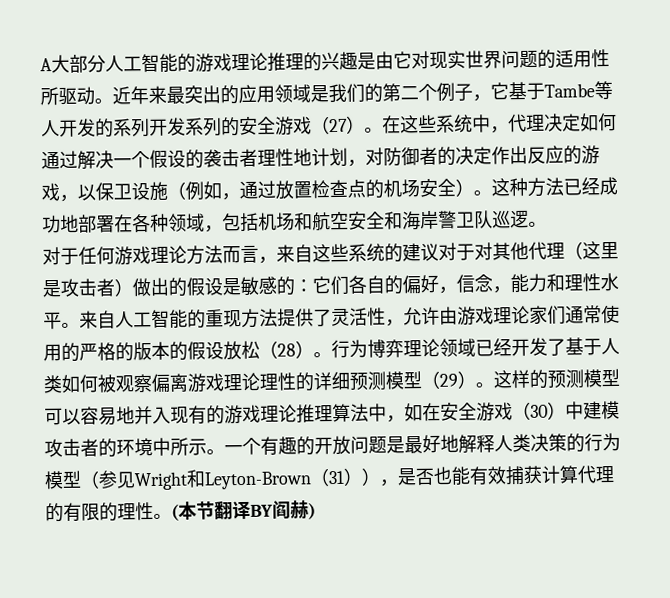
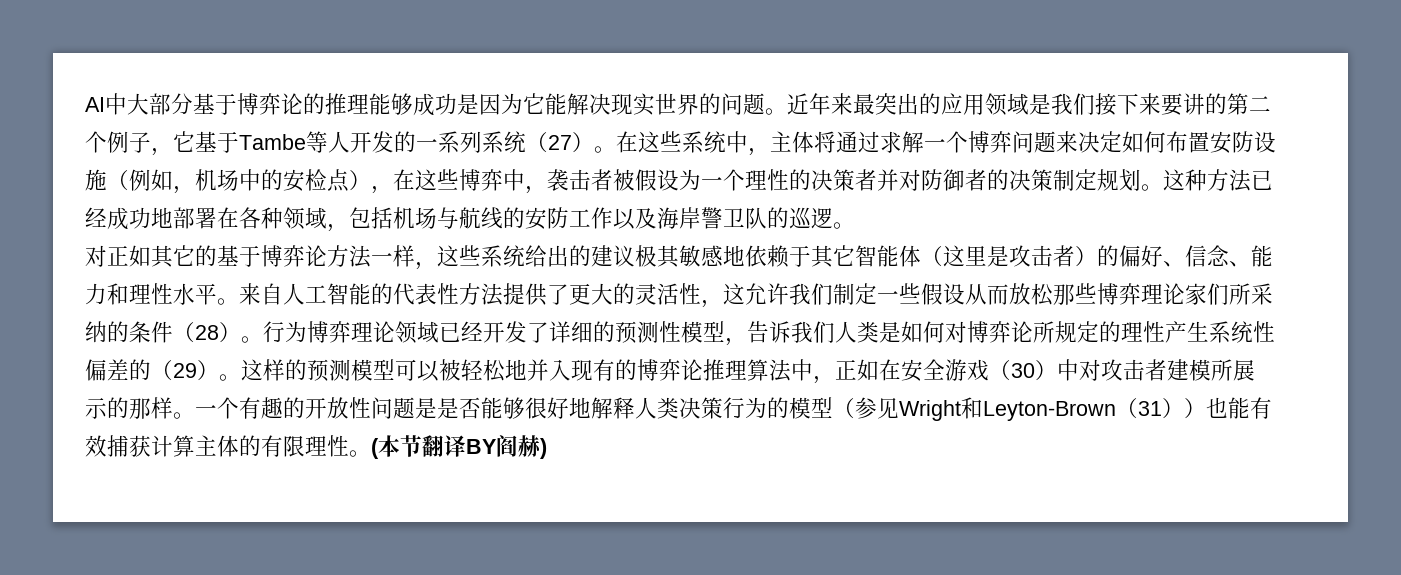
[40,49,610,74] [40,86,95,106] A大部分人工智能的游戏理论推理的兴趣是由它对现实世界问题的适用性所驱动 -> [85,93,765,116] AI中大部分基于博弈论的推理能够成功是因为它能解决现实世界的问题
(365, 93) none -> [1095,93,1205,116] 接下来要讲
[113,116,312,138] 系列开发系列的安全游戏 -> [416,131,526,153] 一系列系统
[508,112,617,133] [41,145,600,170] [41,178,474,202] 代理决定如何通过解决一个假设的袭击者理性地计划，对防御者的决定作出反应的游戏，以保卫设施（例如，通过放置检查点的机场安全） -> [770,131,1276,154] [85,169,1141,194] 主体将通过求解一个博弈问题来决定如何布置安防设施（例如，机场中的安检点），在这些博弈中，袭击者被假设为一个理性的决策者并对防御者的决策制定规划
[294,211,403,231] 和航空安全和 -> [437,207,657,230] 与航线的安防工作以及
(493, 219) none -> [767,207,789,228] 的
[60,241,619,266] [42,274,511,298] 于任何游戏理论方法而言，来自这些系统的建议对于对其他代理（这里是攻击者）做出的假设是敏感的：它们各自的偏好，信念， -> [107,245,1251,270] 正如其它的基于博弈论方法一样，这些系统给出的建议极其敏感地依赖于其它智能体（这里是攻击者）的偏好、信念、
[205,309,242,328] 重现 -> [393,283,459,305] 代表性
(332, 318) none -> [569,283,635,305] 更大的
[403,304,620,326] [43,340,260,362] 允许由游戏理论家们通常使用的严格的版本的假设放松 -> [723,283,1273,306] [85,321,173,343] 这允许我们制定一些假设从而放松那些博弈理论家们所采纳的条件
[565,337,620,356] [43,371,422,394] 基于人类如何被观察偏离游戏理论理性的详细预测模型 -> [549,321,1275,346] [85,359,151,381] 详细的预测性模型，告诉我们人类是如何对博弈论所规定的理性产生系统性偏差的
[80,406,117,426] 容易 -> [439,359,505,382] 被轻松
[224,404,279,425] 游戏理 -> [637,359,681,381] 博弈
(405, 419) none -> [835,359,857,380] 正
[583,400,620,420] [44,435,423,458] 建模攻击者的环境中所示。一个有趣的开放问题是最 -> [1079,359,1255,381] [85,397,547,419] 对攻击者建模所展示的那样。一个有趣的开放性问题是是否能够很
[566,432,621,453] 的行为 -> [723,397,789,419] 行为的
[379,467,435,487] ，是否 -> (1206, 408) none
[577,465,614,484] [45,502,118,523] 代理的有限的 -> [195,435,305,457] 主体的有限

